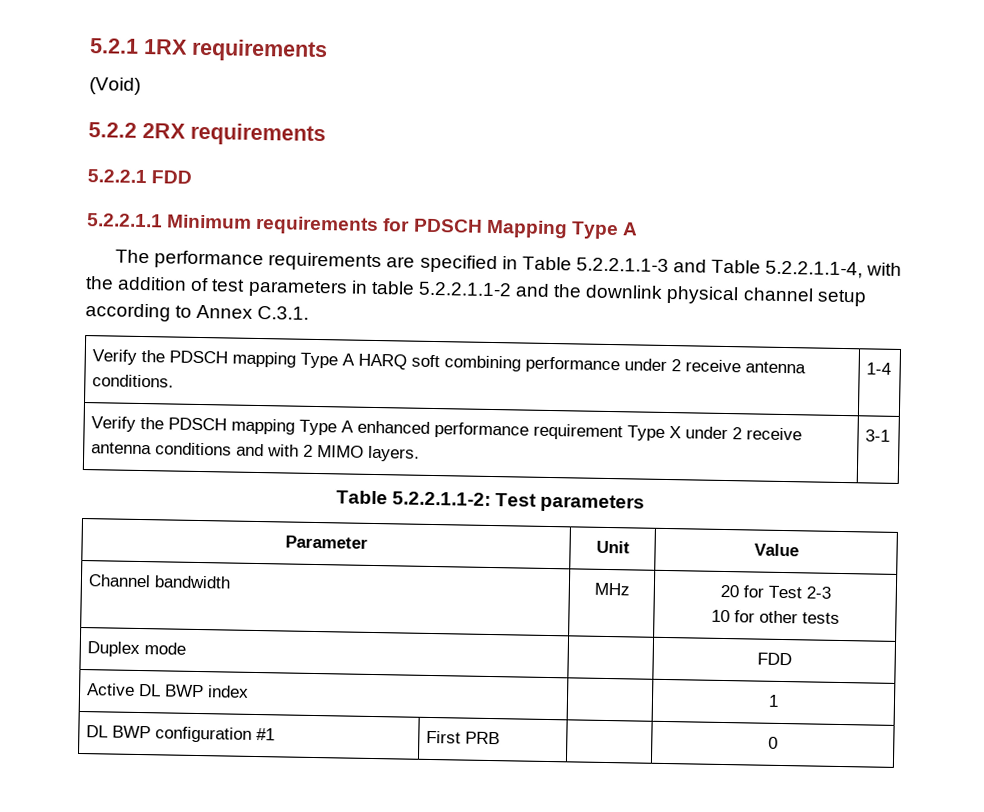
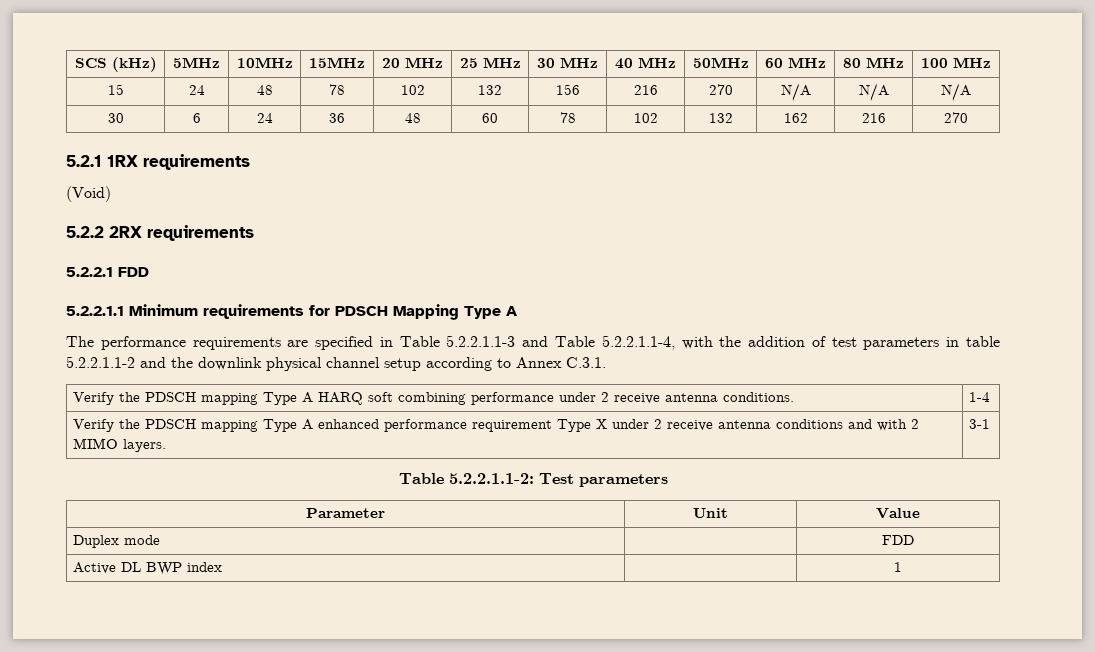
(89, 46) none -> [74,57,157,72] [173,57,220,68] [236,57,293,68] [309,57,365,68] [382,57,443,68] [459,57,521,68] [537,57,598,68] [615,57,676,69] [692,57,749,68] [765,57,826,68] [843,57,904,68] [921,57,991,68] [107,84,124,95] [188,85,205,95] [256,85,273,95] [329,84,345,95] [400,85,425,95] [478,85,502,95] [555,84,580,95] [633,85,658,95] [708,84,733,95] [780,83,811,101] [858,83,889,101] [941,83,971,101] [107,113,124,123] [192,113,201,123] [256,113,273,123] [329,113,345,123] [404,113,421,123] [482,113,498,123] [559,112,576,123] [633,113,658,123] [708,113,733,123] [783,113,808,123] [861,113,886,123] [944,112,968,123] SCS (kHz) | 5MHz | 10MHz | 15MHz | 20 MHz | 25 MHz | 30 MHz | 40 MHz | 50MHz | 60 MHz | 80 MHz | 100 MHz // 15 | 24 | 48 | 78 | 102 | 132 | 156 | 216 | 270 | N/A | N/A | N/A // 30 | 6 | 24 | 36 | 48 | 60 | 78 | 102 | 132 | 162 | 216 | 270 //
[87,574,231,589] [593,582,630,596] [719,584,831,599] [710,609,840,624] // Channel bandwidth | MHz | 20 for Test 2-3 // 10 for other tests -> (920, 513) none
[85,725,275,743] [425,730,500,745] [767,736,778,749] // DL BWP configuration #1 | First PRB | | 0 -> (902, 567) none

